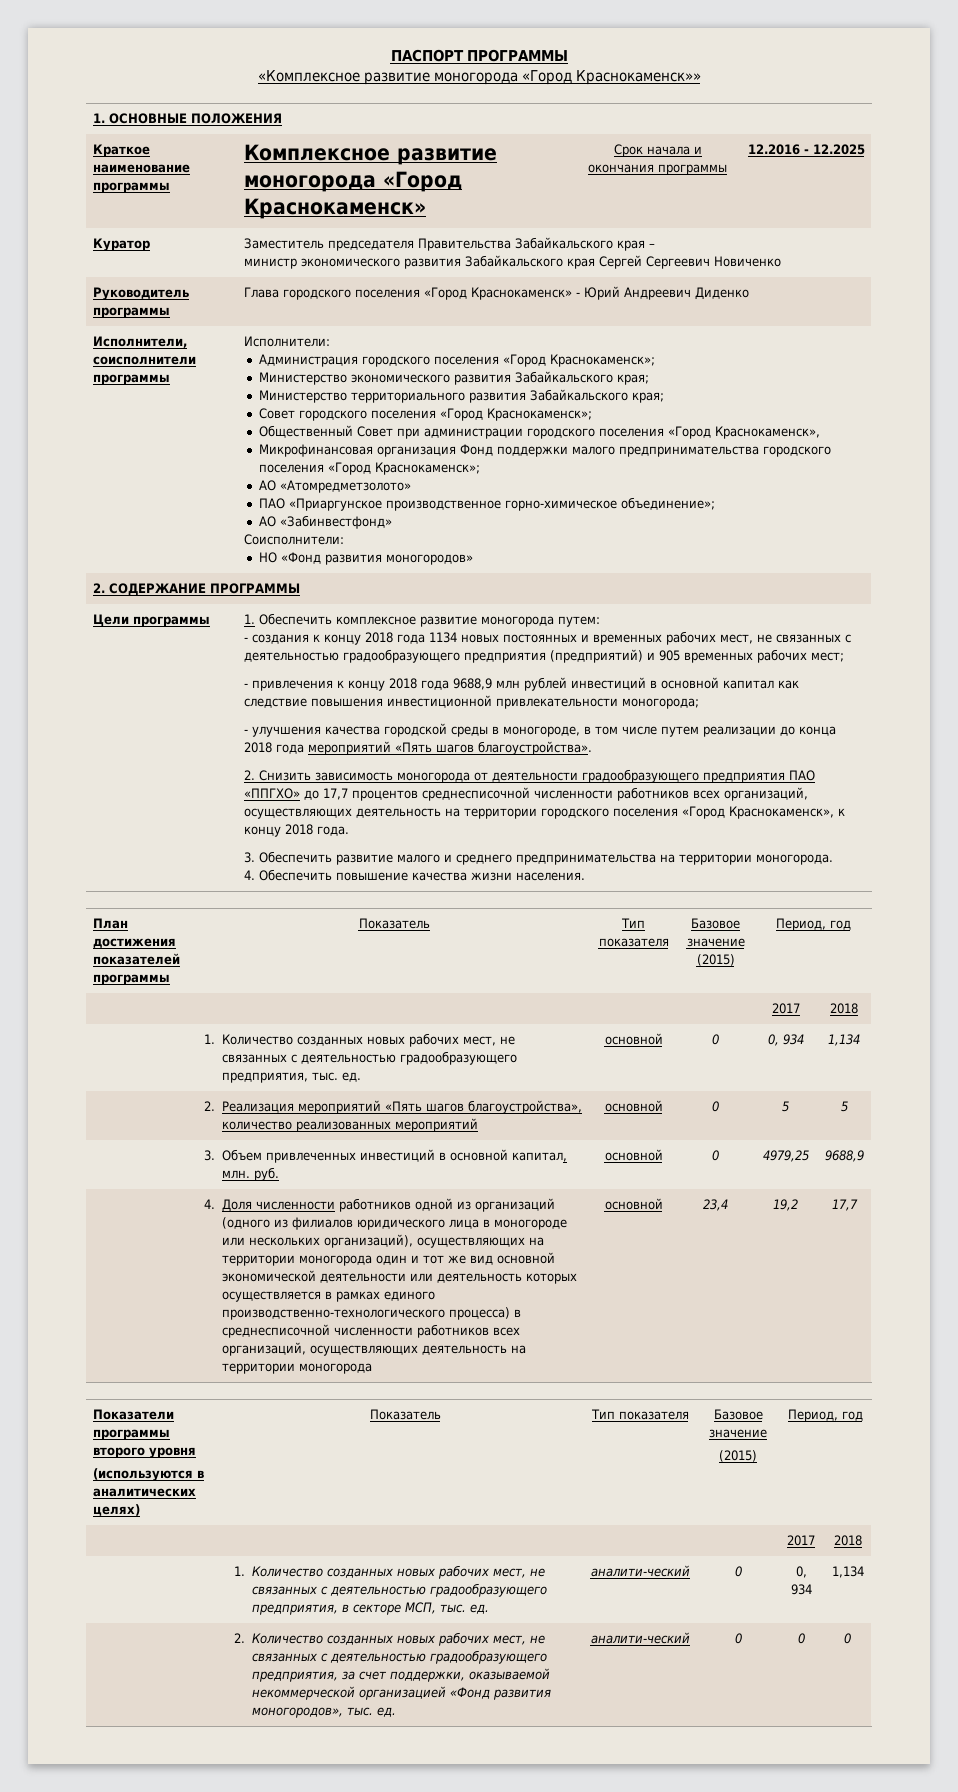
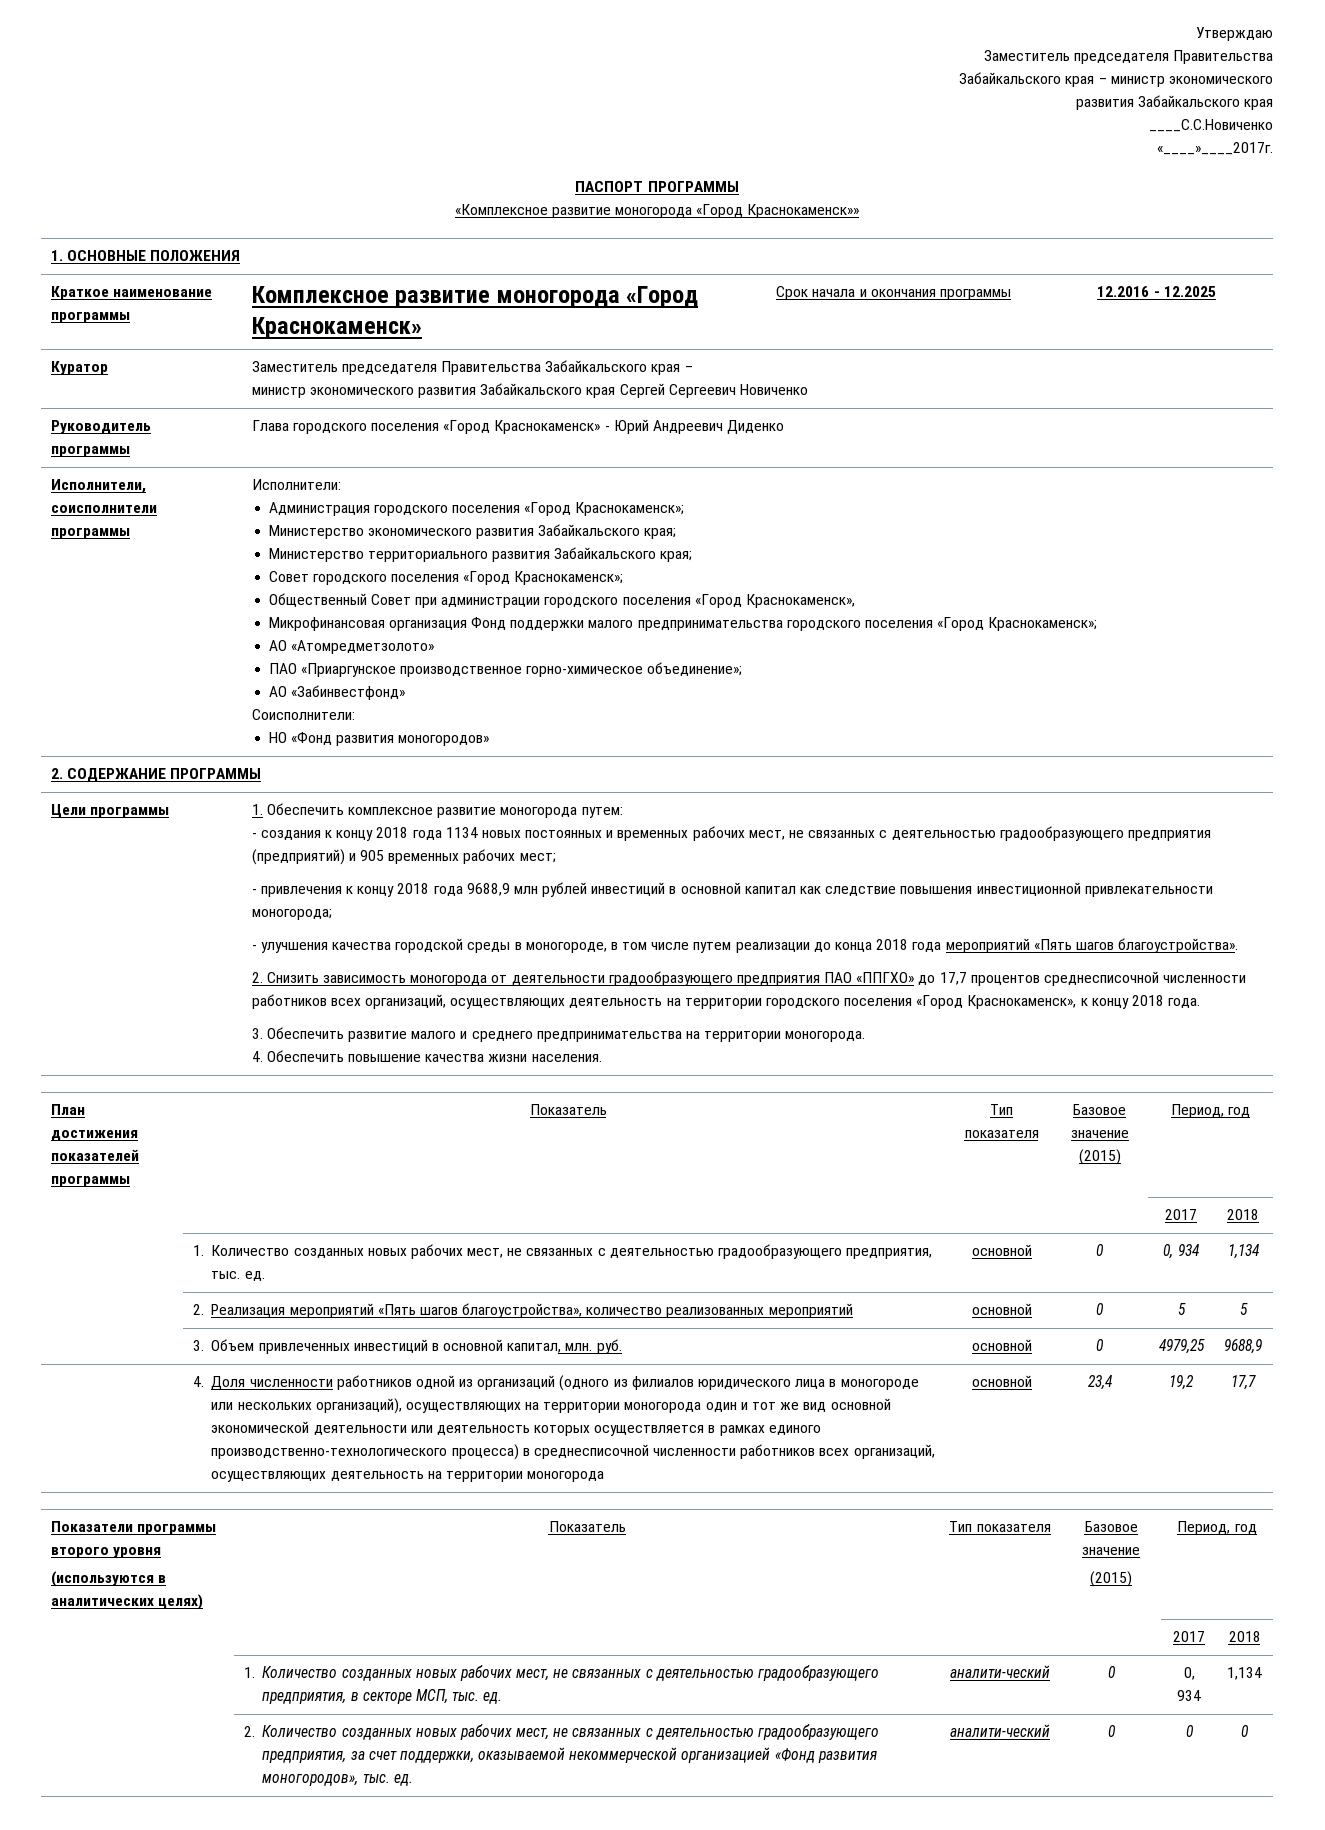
(390, 55) none -> [1196,27,1273,41] [983,50,1273,64] [959,72,1273,87] [1075,95,1273,110] [1149,119,1273,132] [1157,142,1273,155] Утверждаю // Заместитель председателя Правительства // Забайкальского края – министр экономического // развития Забайкальского края // ____С.С.Новиченко // «____»____2017г. //

